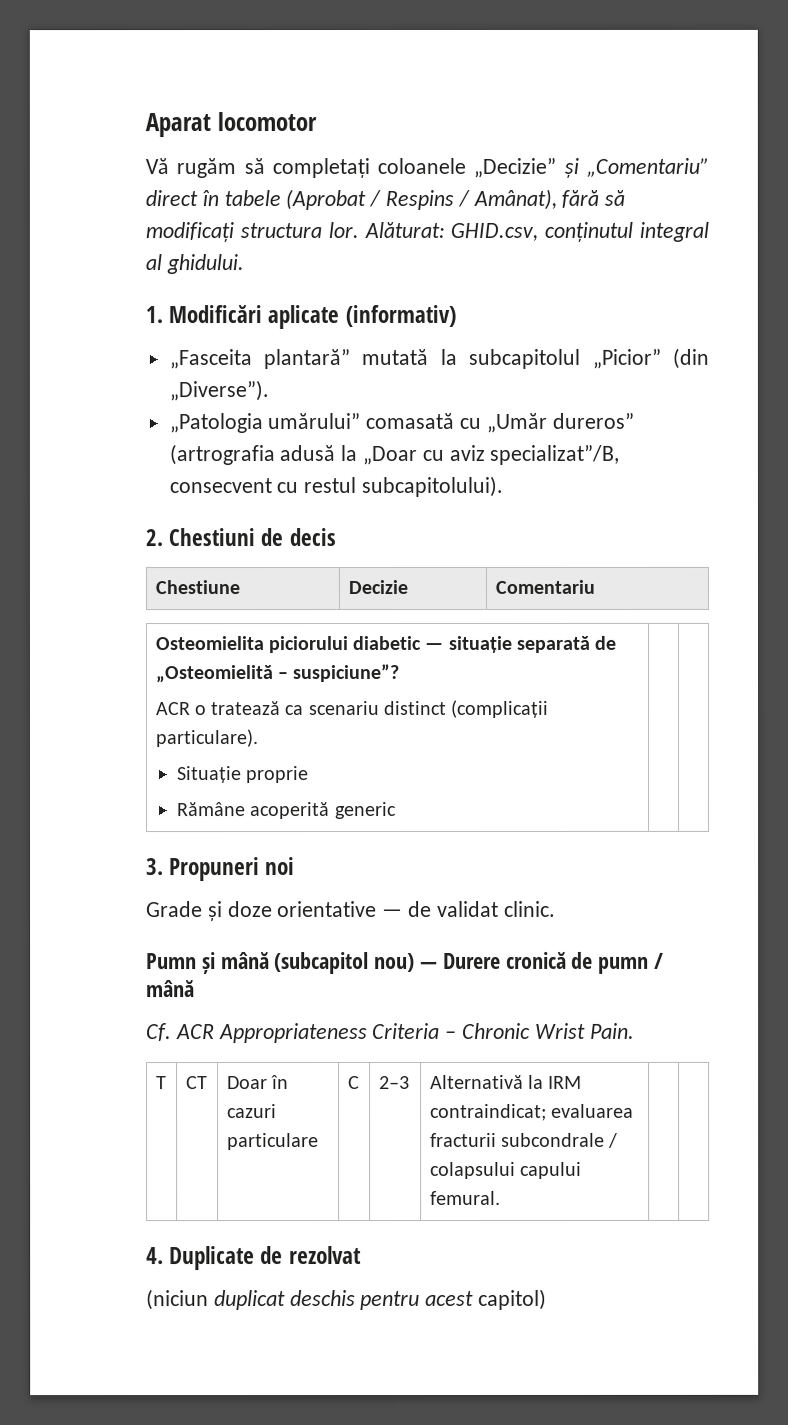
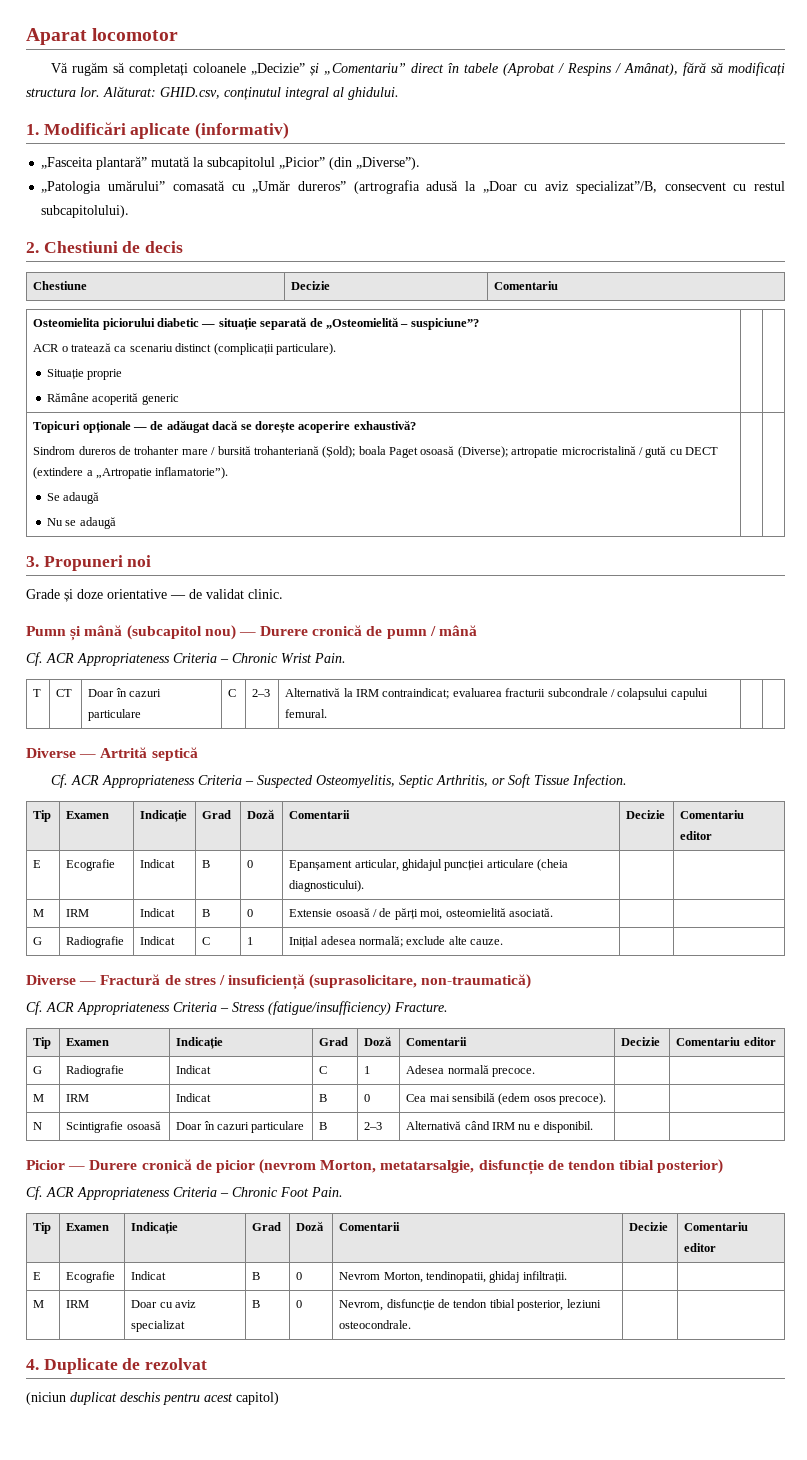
(397, 810) none -> [33,420,416,433] [33,446,719,458] [33,467,229,479] [47,492,100,504] [47,517,116,529] // Topicuri opționale — de adăugat dacă se dorește acoperire exhaustivă? // Sindrom dureros de trohanter mare / bursită trohanteriană (Șold); boala Paget osoasă (Diverse); artropatie microcristalină / gută cu DECT (extindere a „Artropatie inflamatorie”). // Se adaugă // Nu se adaugă | |
(501, 1197) none -> [26,747,198,761] [51,774,628,788] [33,810,52,822] [66,811,110,819] [140,810,188,822] [202,810,232,819] [247,809,276,819] [289,810,351,819] [626,810,666,819] [680,810,745,819] [680,831,713,840] [33,860,42,868] [66,859,116,871] [140,859,176,868] [202,860,211,868] [247,860,254,868] [289,859,569,871] [289,880,365,892] [33,909,45,917] [66,909,90,917] [140,908,176,917] [202,909,211,917] [247,909,254,917] [289,908,553,920] [33,937,43,945] [66,936,125,948] [140,936,176,945] [202,937,211,945] [247,937,254,945] [289,936,504,948] [26,974,532,990] [26,1001,448,1015] [33,1037,52,1049] [66,1038,110,1046] [176,1037,224,1049] [319,1037,349,1046] [364,1036,393,1046] [406,1037,468,1046] [621,1037,661,1046] [676,1037,776,1046] [33,1066,43,1074] [66,1065,125,1077] [176,1065,212,1074] [319,1066,328,1074] [364,1066,371,1074] [406,1065,536,1077] [33,1094,45,1102] [66,1094,90,1102] [176,1093,212,1102] [319,1094,328,1102] [364,1094,371,1102] [406,1093,607,1105] [33,1122,43,1130] [66,1121,161,1133] [176,1121,305,1133] [319,1122,328,1130] [364,1122,383,1130] [406,1121,594,1133] [26,1159,724,1175] [26,1186,343,1200] [33,1222,52,1234] [66,1223,110,1231] [131,1222,179,1234] [252,1222,282,1231] [296,1221,325,1231] [339,1222,401,1231] [629,1222,669,1231] [684,1222,749,1231] [684,1243,717,1252] [33,1272,42,1280] [66,1271,116,1283] [131,1271,167,1280] [252,1272,261,1280] [296,1272,303,1280] [339,1271,567,1283] [33,1300,45,1308] [66,1300,90,1308] [131,1300,197,1308] [131,1320,186,1332] [252,1300,261,1308] [296,1300,303,1308] [339,1299,601,1311] [339,1320,412,1329] // Diverse — Artrită septică // Cf. ACR Appropriateness Criteria – Suspected Osteomyelitis, Septic Arthritis, or Soft Tissue Infection. // Tip | Examen | Indicație | Grad | Doză | Comentarii | Decizie | Comentariu editor // E | Ecografie | Indicat | B | 0 | Epanșament articular, ghidajul puncției articulare (cheia diagnosticului). | | // M | IRM | Indicat | B | 0 | Extensie osoasă / de părți moi, osteomielită asociată. | | // G | Radiografie | Indicat | C | 1 | Inițial adesea normală; exclude alte cauze. | | // Diverse — Fractură de stres / insuficiență (suprasolicitare, non-traumatică) // Cf. ACR Appropriateness Criteria – Stress (fatigue/insufficiency) Fracture. // Tip | Examen | Indicație | Grad | Doză | Comentarii | Decizie | Comentariu editor // G | Radiografie | Indicat | C | 1 | Adesea normală precoce. | | // M | IRM | Indicat | B | 0 | Cea mai sensibilă (edem osos precoce). | | // N | Scintigrafie osoasă | Doar în cazuri particulare | B | 2–3 | Alternativă când IRM nu e disponibil. | | // Picior — Durere cronică de picior (nevrom Morton, metatarsalgie, disfuncție de tendon tibial posterior) // Cf. ACR Appropriateness Criteria – Chronic Foot Pain. // Tip | Examen | Indicație | Grad | Doză | Comentarii | Decizie | Comentariu editor // E | Ecografie | Indicat | B | 0 | Nevrom Morton, tendinopatii, ghidaj infiltrații. | | // M | IRM | Doar cu aviz specializat | B | 0 | Nevrom, disfuncție de tendon tibial posterior, leziuni osteocondrale. | |

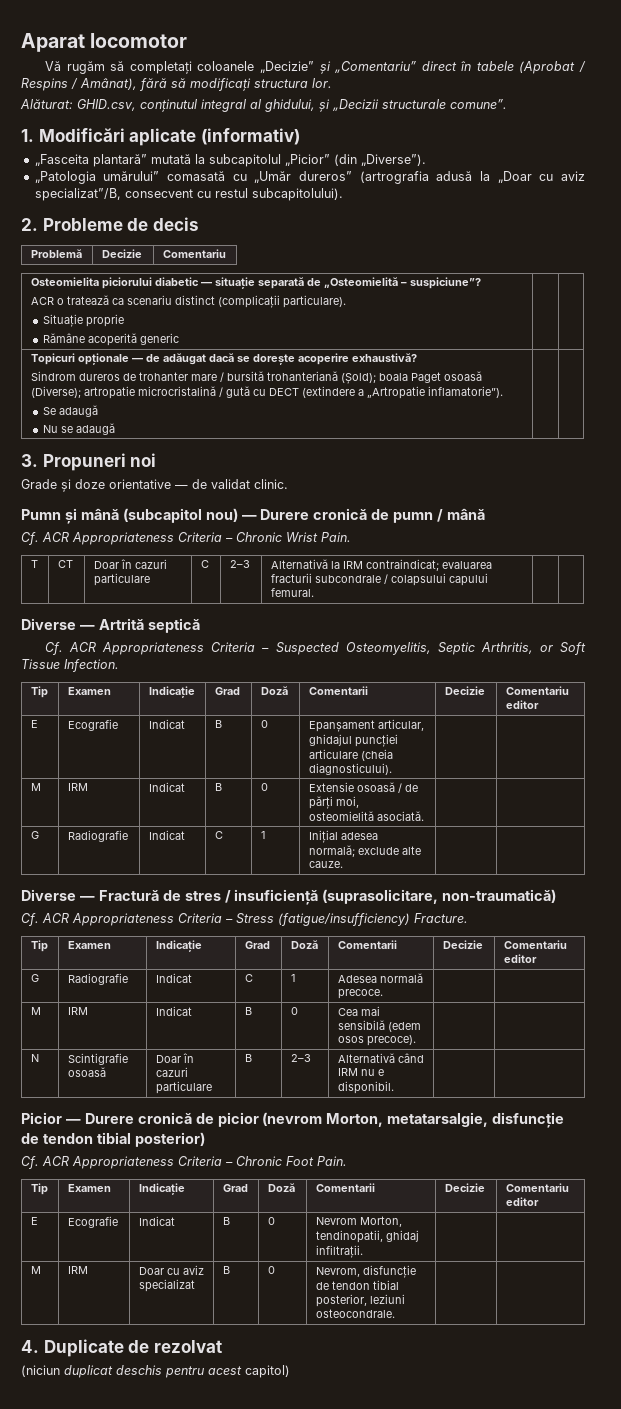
(100, 92) none -> (332, 83) //
[348,87,399,100] ghidului. -> [265,99,507,112] ghidului, și „Decizii structurale comune”.
[43,241,118,253] Chestiuni -> [42,218,123,231] Probleme
[33,281,88,290] Chestiune -> [30,249,82,258] Problemă

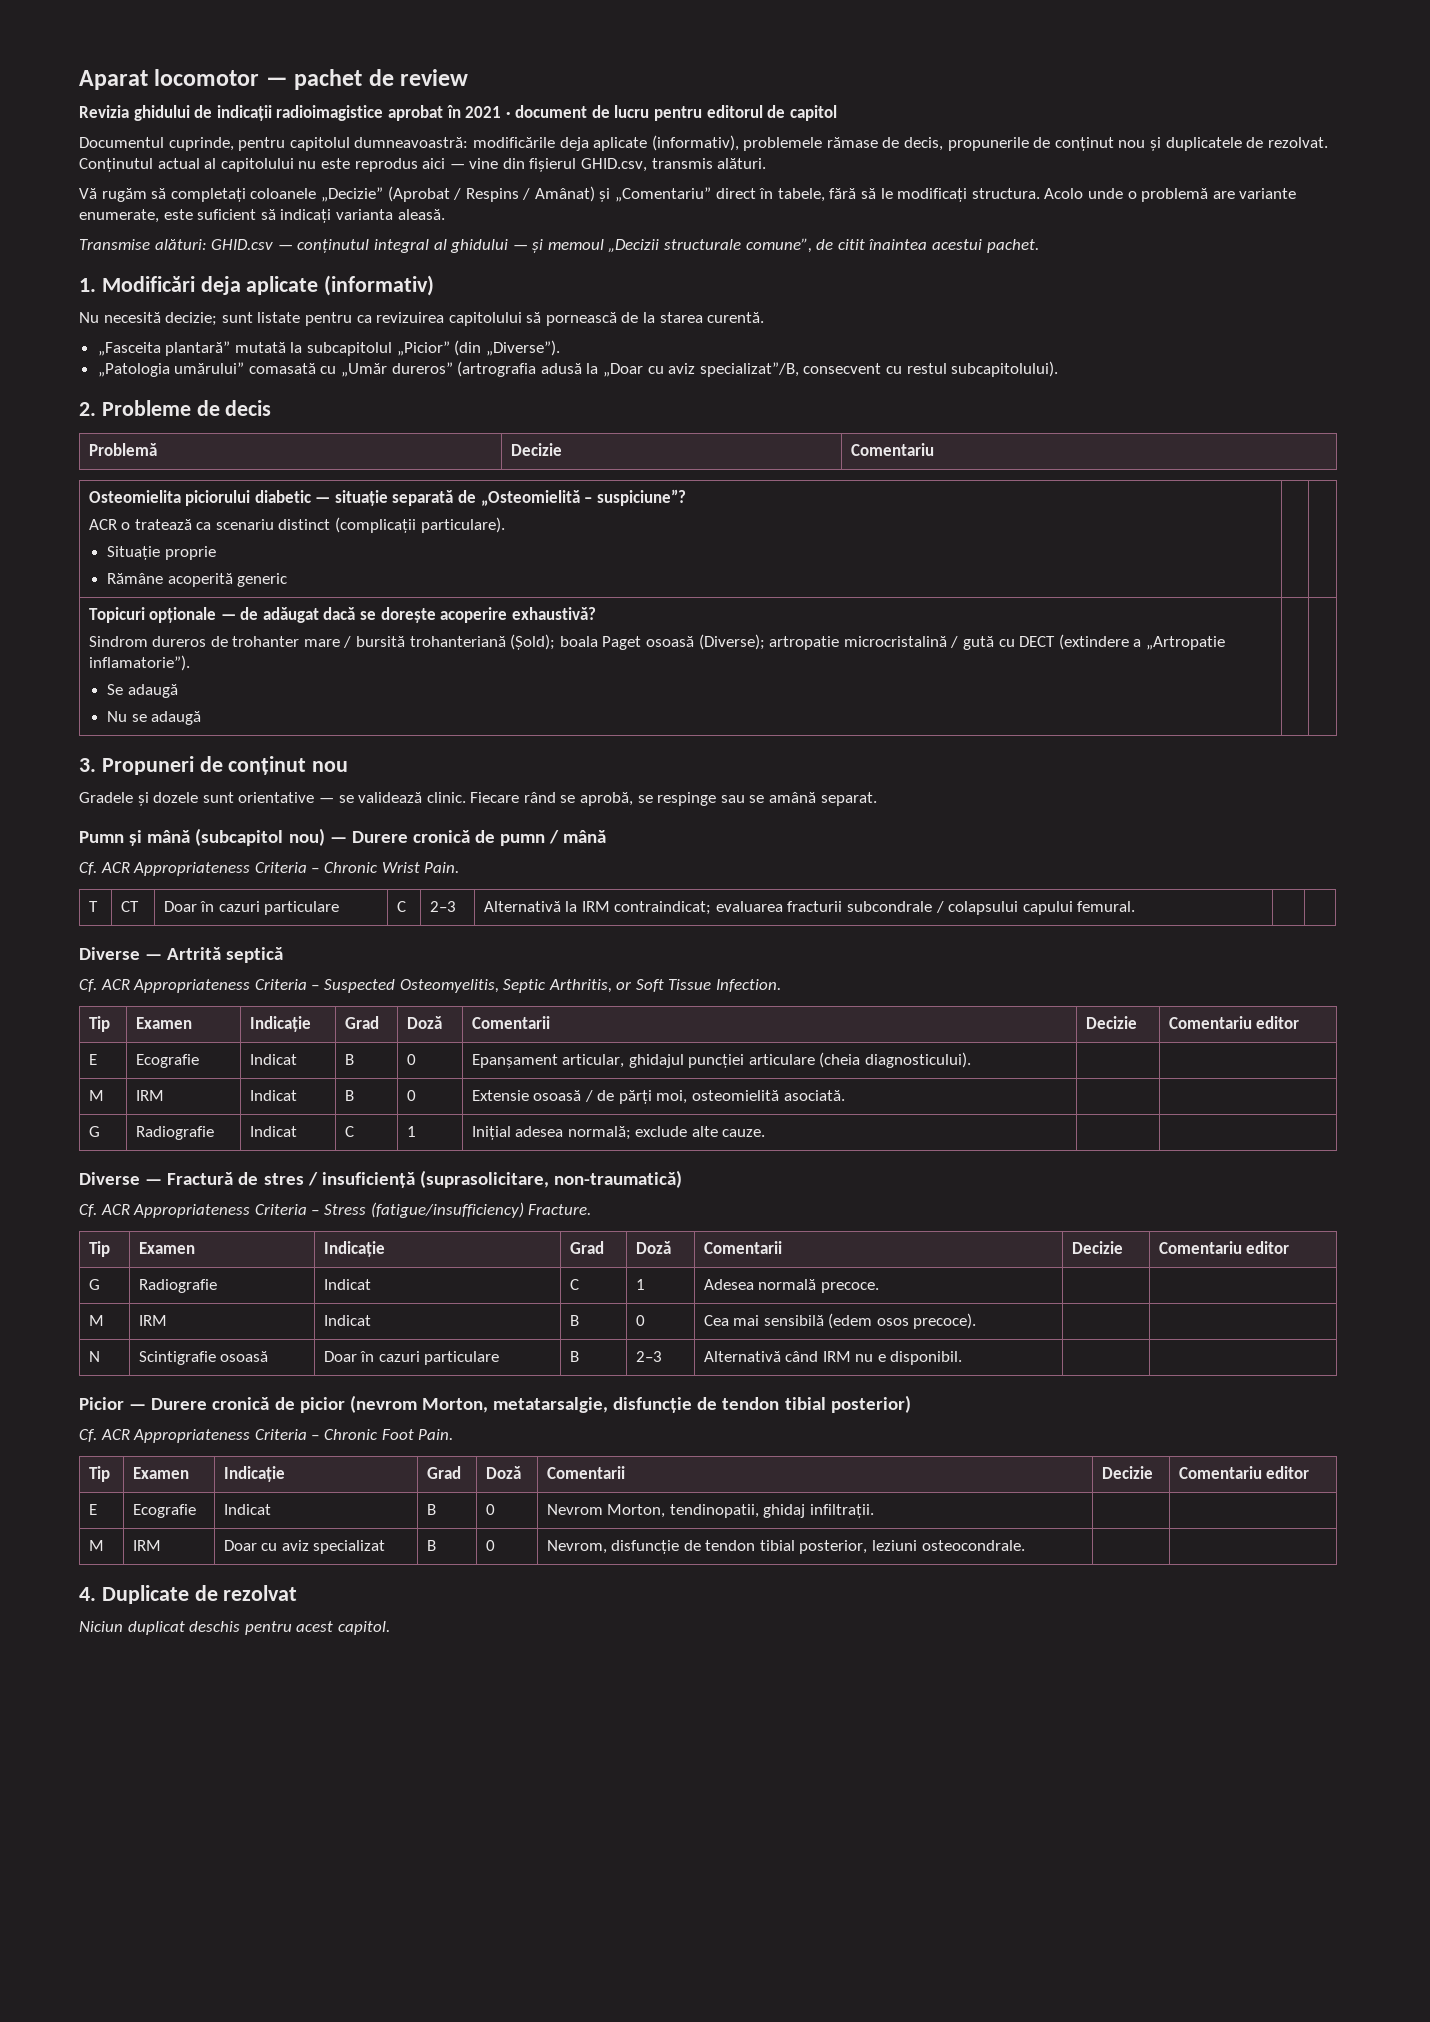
(188, 40) none -> [265,69,469,90] [79,105,837,121] [79,135,1328,151] [79,158,767,172] — pachet de review // Revizia ghidului de indicații radioimagistice aprobat în 2021 · document de lucru pentru editorul de capitol // Documentul cuprinde, pentru capitolul dumneavoastră: modificările deja aplicate (informativ), problemele rămase de decis, propunerile de conținut nou și duplicatele de rezolvat. Conținutul actual al capitolului nu este reprodus aici — vine din fișierul GHID.csv, transmis alături.
[319,61,586,74] [21,78,332,91] [20,99,507,112] și „Comentariu” direct în tabele (Aprobat / Respins / Amânat), fără să modificați structura lor. // Alăturat: GHID.csv, conținutul integral al ghidului, și „Decizii structurale comune”. -> [387,186,1297,202] [79,209,445,223] [79,238,1039,253] (Aprobat / Respins / Amânat) și „Comentariu” direct în tabele, fără să le modificați structura. Acolo unde o problemă are variante enumerate, este suficient să indicați varianta aleasă. // Transmise alături: GHID.csv — conținutul integral al ghidului — și memoul „Decizii structurale comune”, de citit înaintea acestui pachet.
(125, 135) none -> [200,276,241,295] deja
(300, 136) none -> [79,312,765,326] // Nu necesită decizie; sunt listate pentru ca revizuirea capitolului să pornească de la starea curentă.
[130,453,157,467] [21,479,288,492] noi // Grade și doze orientative — de validat clinic. -> [199,756,349,775] [79,792,877,806] de conținut nou // Gradele și dozele sunt orientative — se validează clinic. Fiecare rând se aprobă, se respinge sau se amână separat.
[21,1365,60,1377] (niciun -> [79,1621,123,1632] Niciun
[245,1365,290,1378] capitol) -> [337,1621,390,1635] capitol.

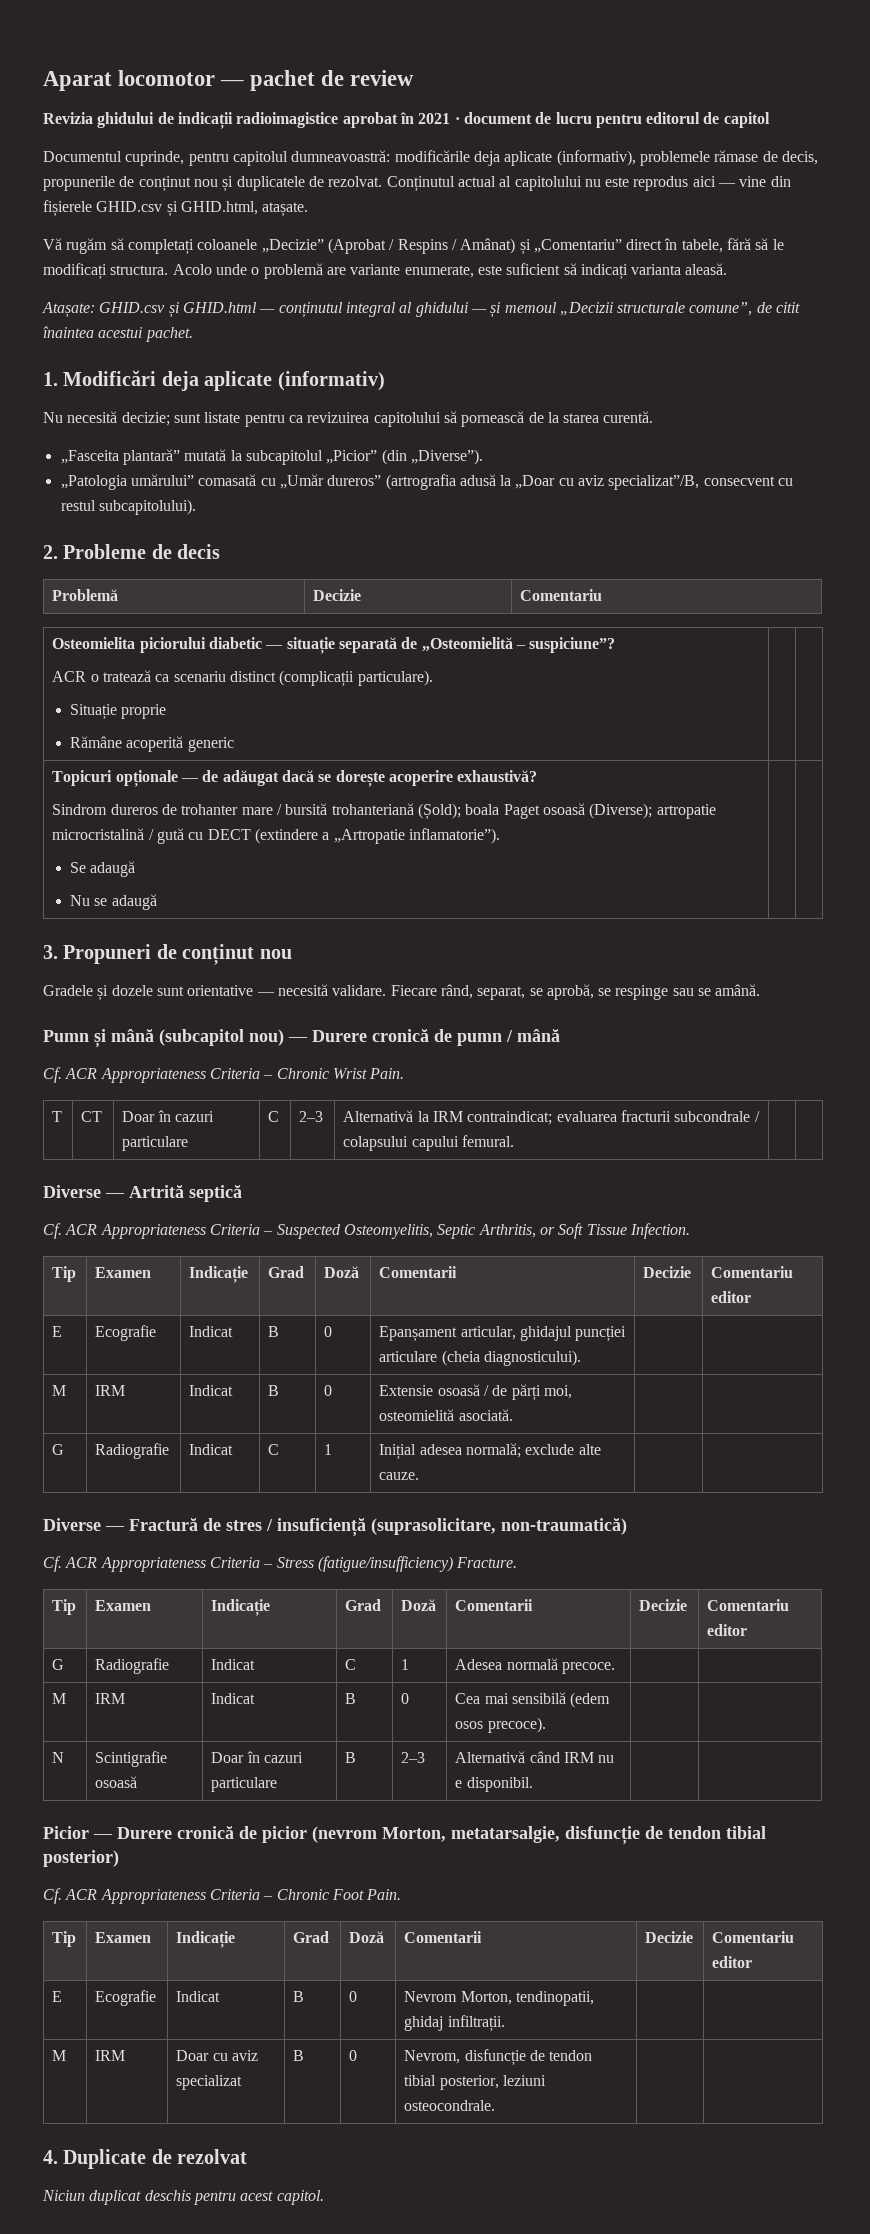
[529,158,767,172] fișierul GHID.csv, transmis alături. -> [43,200,309,217] fișierele GHID.csv și GHID.html, atașate.
[79,239,274,250] Transmise alături: GHID.csv -> [42,302,257,318] Atașate: GHID.csv și GHID.html
[338,792,556,803] se validează clinic. Fiecare rând -> [277,984,526,1000] necesită validare. Fiecare rând, separat,
[769,792,877,806] amână separat. -> [715,984,761,996] amână.

